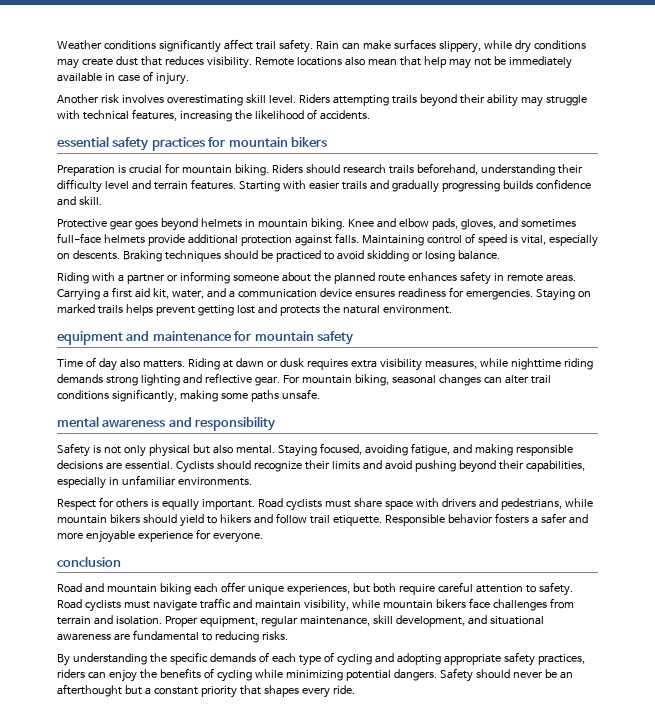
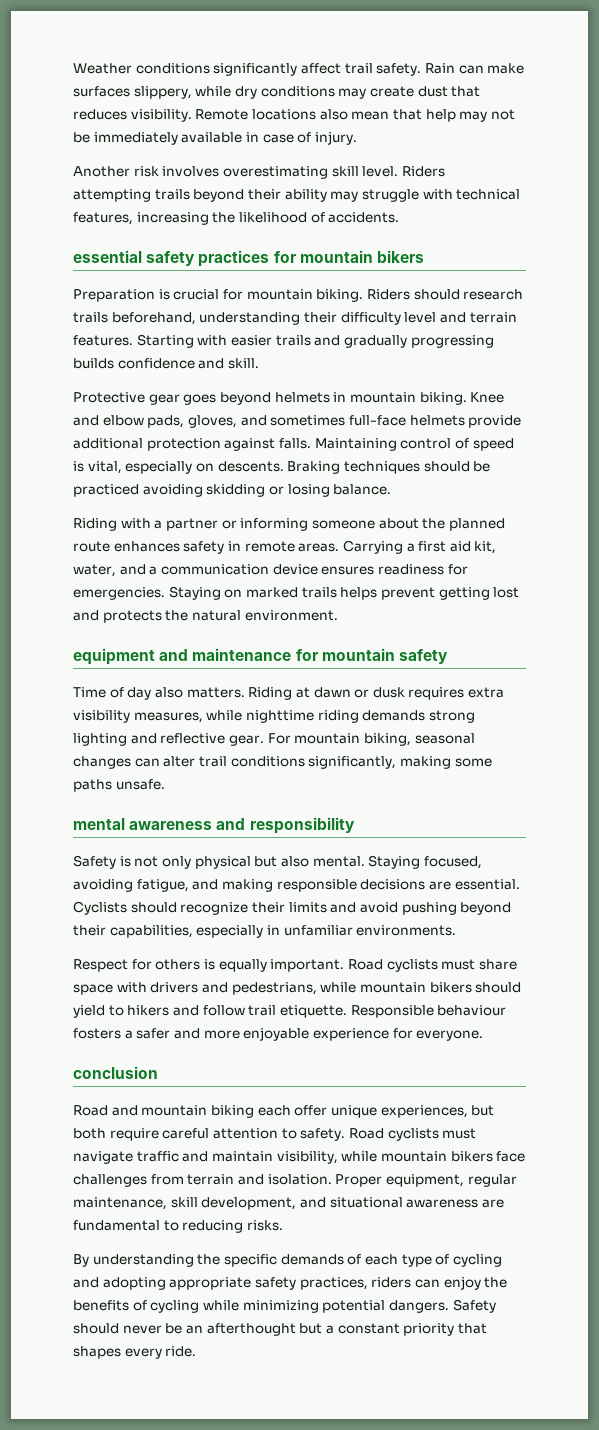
[323,250,364,260] to avoid -> [142,484,203,497] avoiding
[447,514,493,524] behavior -> [437,1005,507,1016] behaviour

